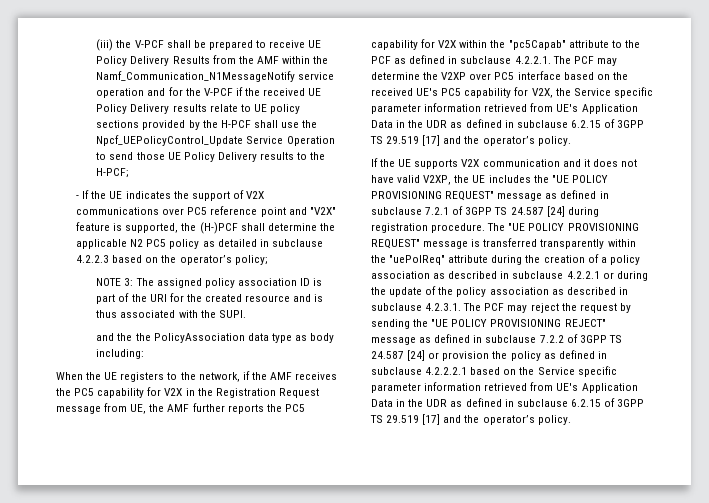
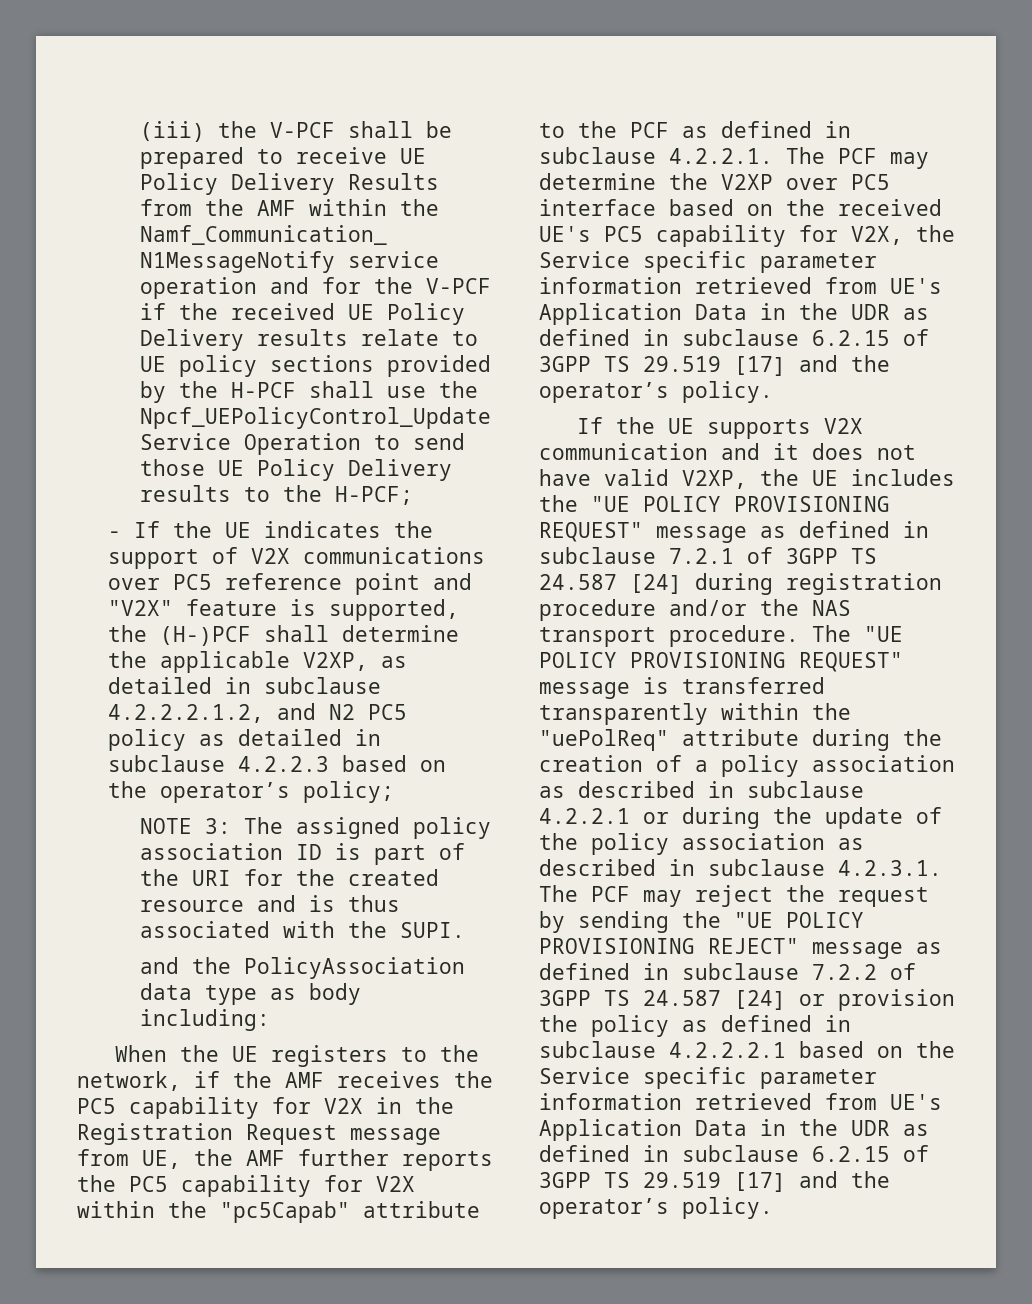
(128, 244) none -> [303,652,408,671] [108,677,382,694] [108,703,317,723] V2XP, as detailed in subclause 4.2.2.2.1.2, and
[135,333,151,341] the -> (231, 965) none
(428, 228) none -> [539,599,851,621] [539,627,656,647] procedure and/or the NAS transport

